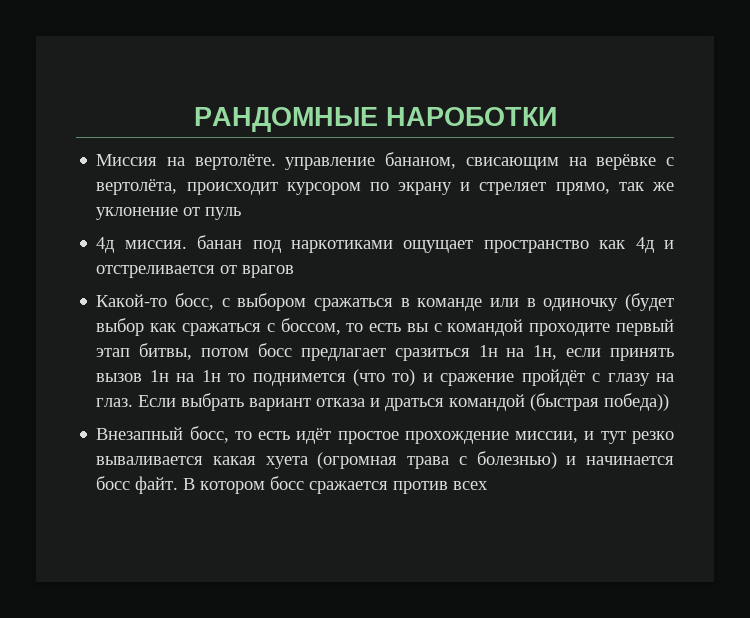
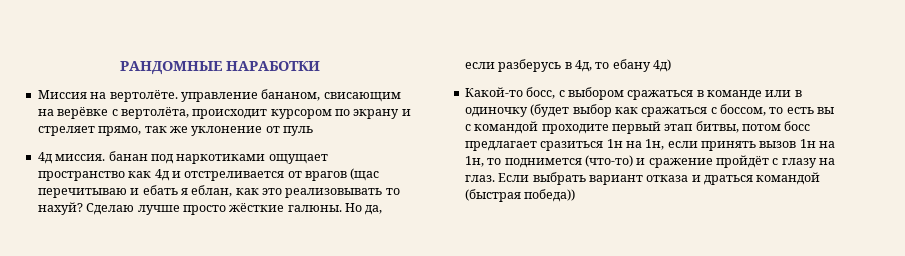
[385,107,557,126] НАРОБОТКИ -> [225,61,320,71] НАРАБОТКИ
(295, 271) none -> [350,168,380,181] [37,185,400,198] [37,202,383,215] [464,59,671,72] (щас перечитываю и ебать я еблан, как это реализовывать то нахуй? Сделаю лучше просто жёсткие галюны. Но да, если разберусь в 4д, то ебану 4д)
[201,370,221,382] 1н -> [464,156,484,167] 1н,
[352,369,416,386] (что то) -> [584,155,633,167] (что-то)
[96,426,674,444] [96,451,674,469] [96,476,489,494] // Внезапный босс, то есть идёт простое прохождение миссии, и тут резко вываливается какая хуета (огромная трава с болезнью) и начинается босс файт. В котором босс сражается против всех -> (576, 195) none

